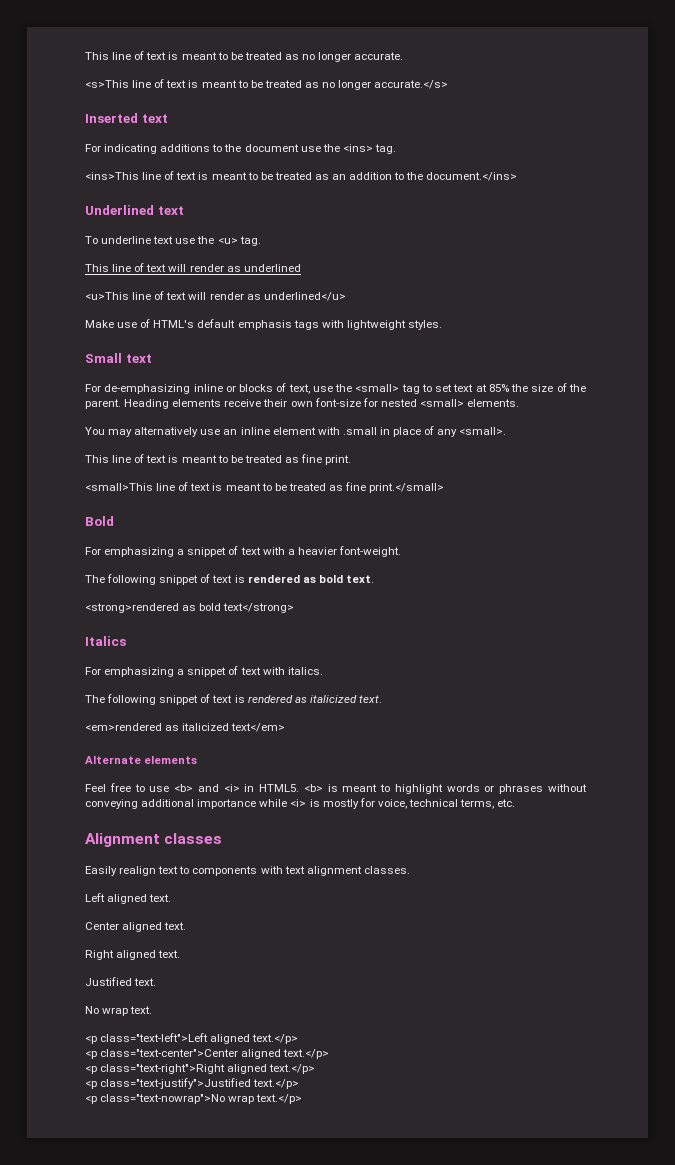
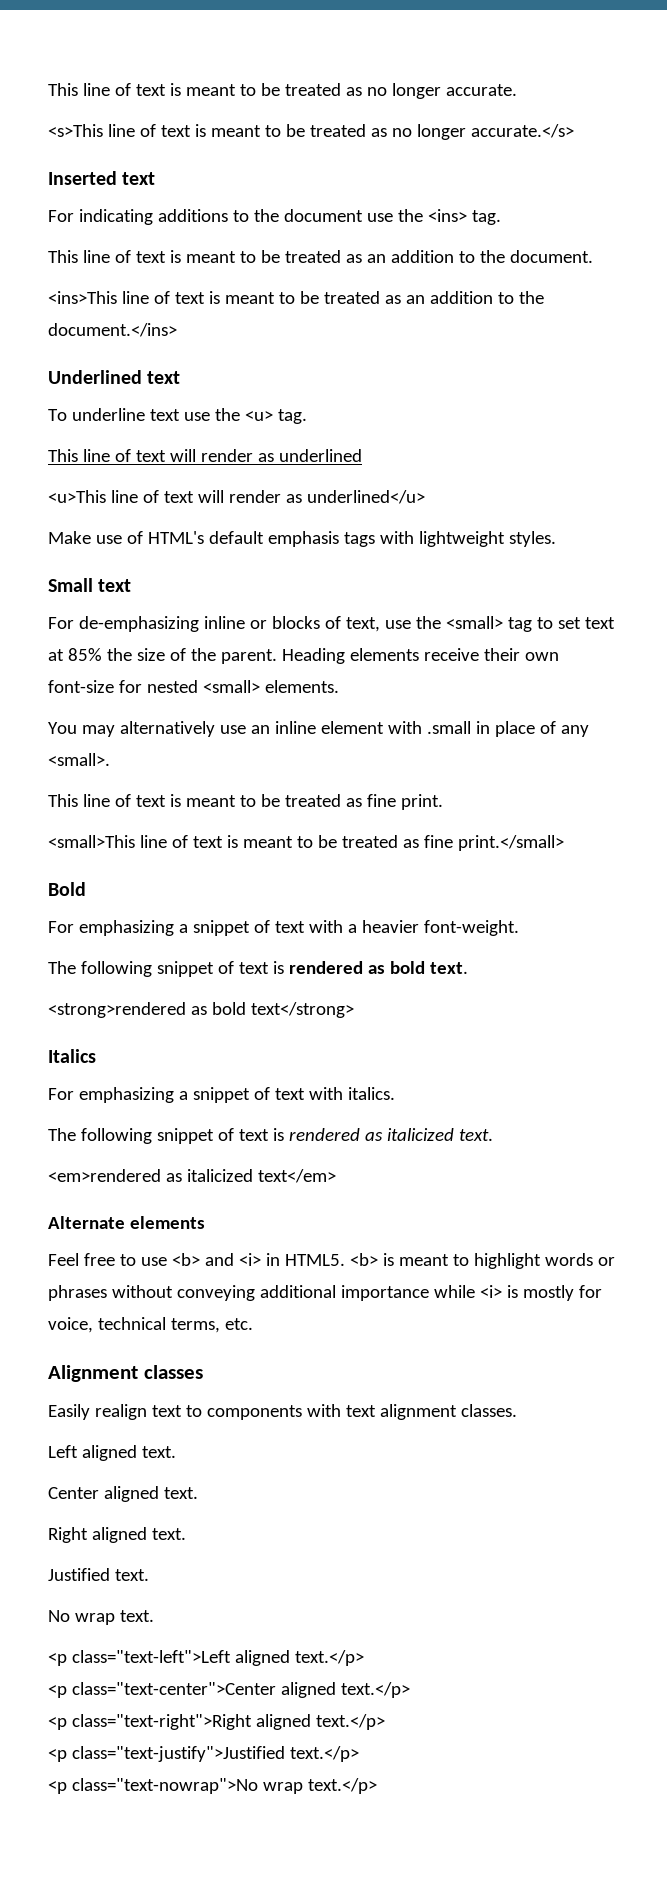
(396, 149) none -> [48,250,593,263] // This line of text is meant to be treated as an addition to the document.

